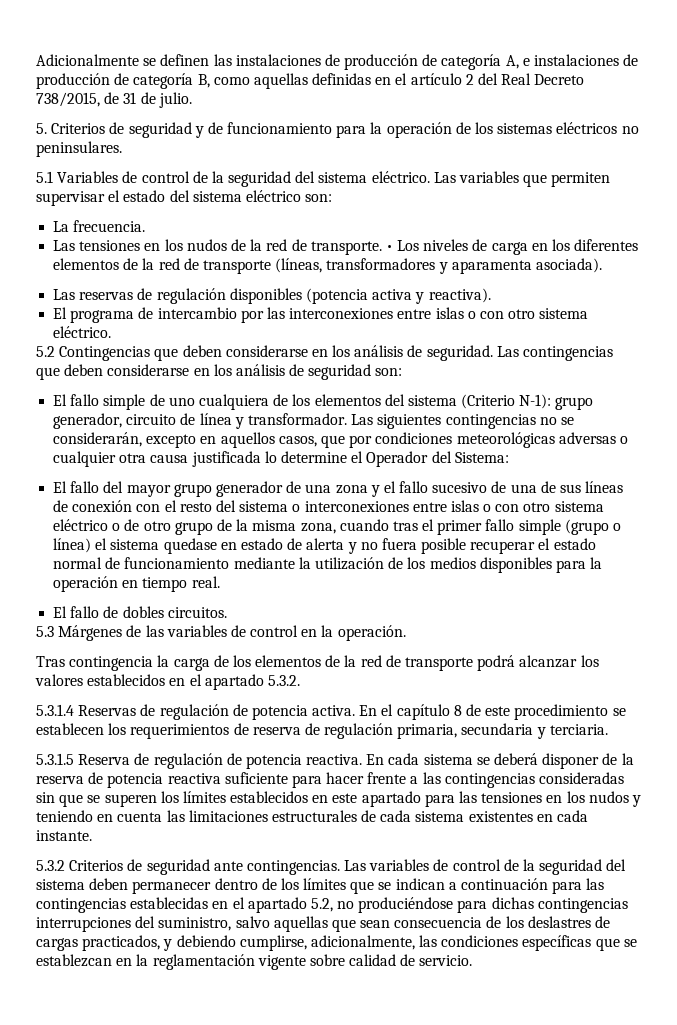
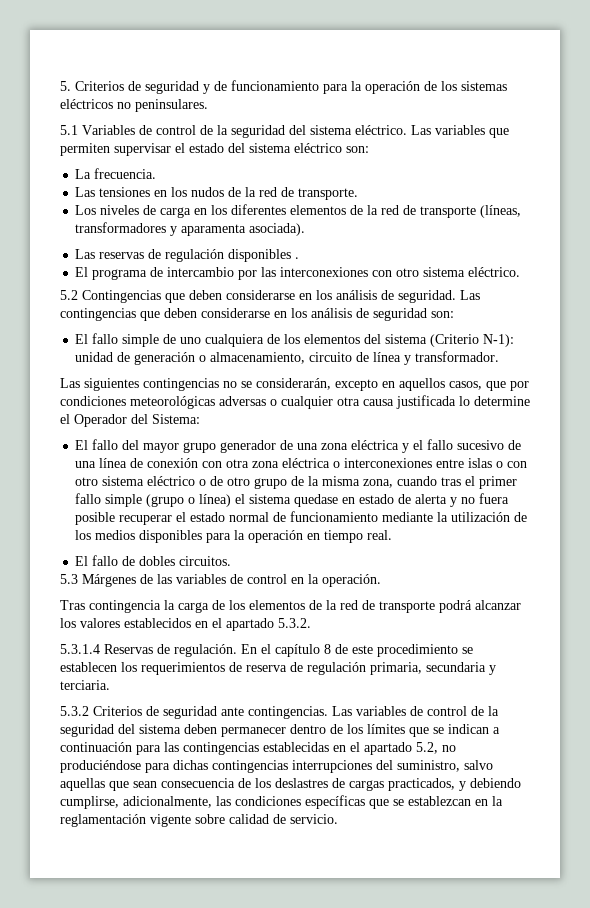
[36,54,639,70] [36,73,585,89] [36,92,192,108] Adicionalmente se definen las instalaciones de producción de categoría A, e instalaciones de producción de categoría B, como aquellas definidas en el artículo 2 del Real Decreto 738/2015, de 31 de julio. // -> (60, 86) none
[385,245,393,251] • -> (359, 194) //
[305,288,491,304] (potencia activa y reactiva). -> [295,257,300,259] .
[397,307,476,319] entre islas o -> (369, 272) none
[555,397,594,410] [53,413,123,429] grupo generador, -> [75,352,306,365] unidad de generación o almacenamiento,
(347, 419) none -> (500, 356) //
(368, 489) none -> [351,440,400,450] eléctrica
[540,481,624,493] [53,500,289,512] de sus líneas de conexión con el resto del sistema -> [99,458,331,468] línea de conexión con otra zona eléctrica
[159,704,356,720] regulación de potencia activa. -> [174,644,237,657] regulación.
[36,753,634,769] [36,772,625,788] [36,791,641,807] [36,810,589,822] [36,830,92,841] // 5.3.1.5 Reserva de regulación de potencia reactiva. En cada sistema se deberá disponer de la reserva de potencia reactiva suficiente para hacer frente a las contingencias consideradas sin que se superen los límites establecidos en este apartado para las tensiones en los nudos y teniendo en cuenta las limitaciones estructurales de cada sistema existentes en cada instante. -> (110, 685) none

